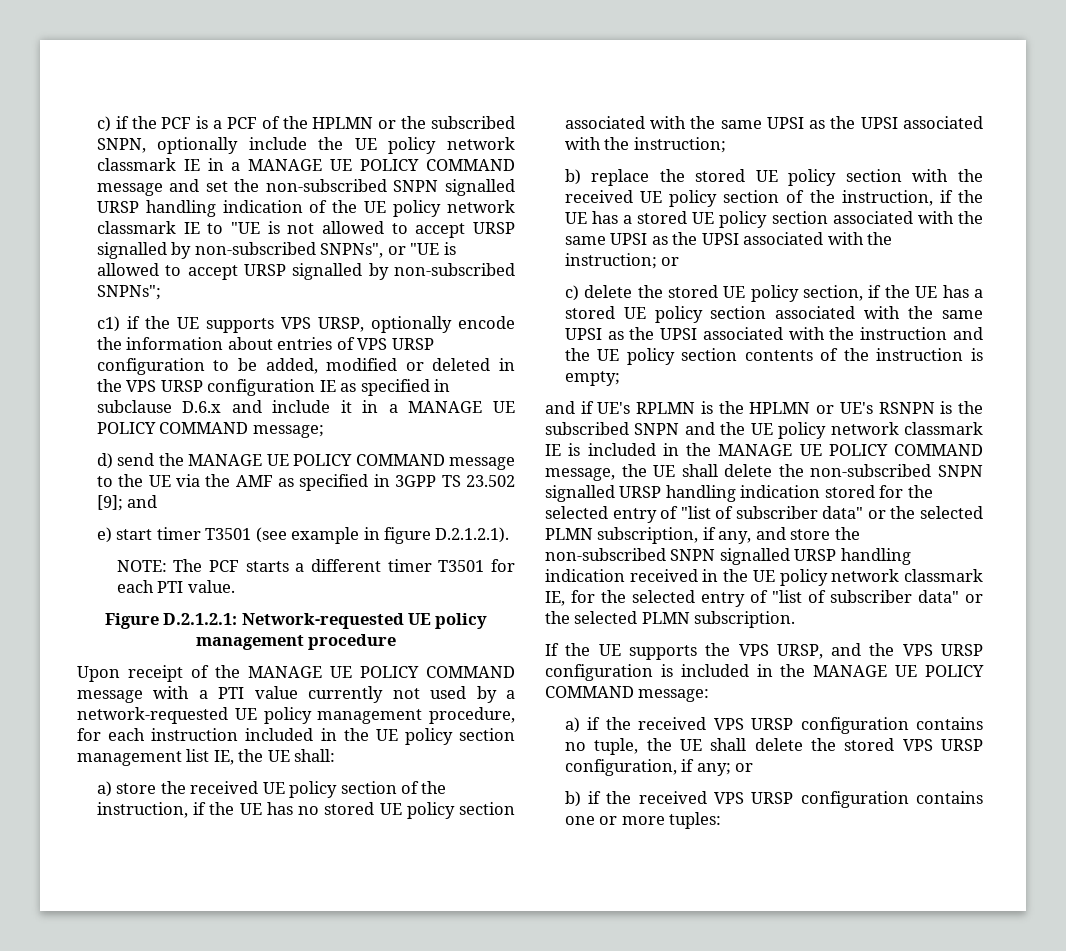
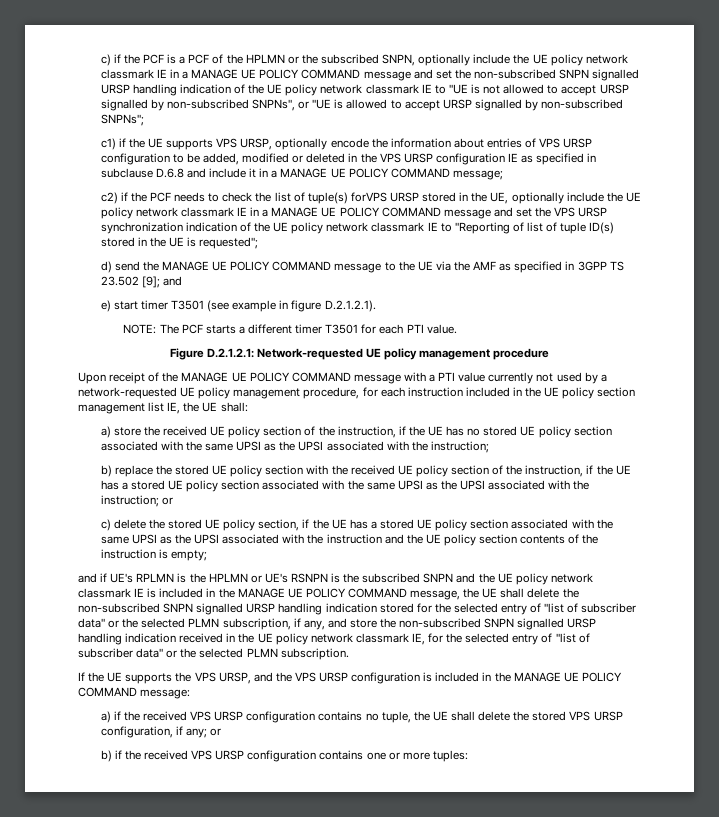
[182,401,222,413] D.6.x -> [155,168,184,178] D.6.8
(324, 431) none -> [100,192,641,204] [100,207,608,219] [100,222,615,234] [100,237,259,249] // c2) if the PCF needs to check the list of tuple(s) forVPS URSP stored in the UE, optionally include the UE policy network classmark IE in a MANAGE UE POLICY COMMAND message and set the VPS URSP synchronization indication of the UE policy network classmark IE to "Reporting of list of tuple ID(s) stored in the UE is requested";

